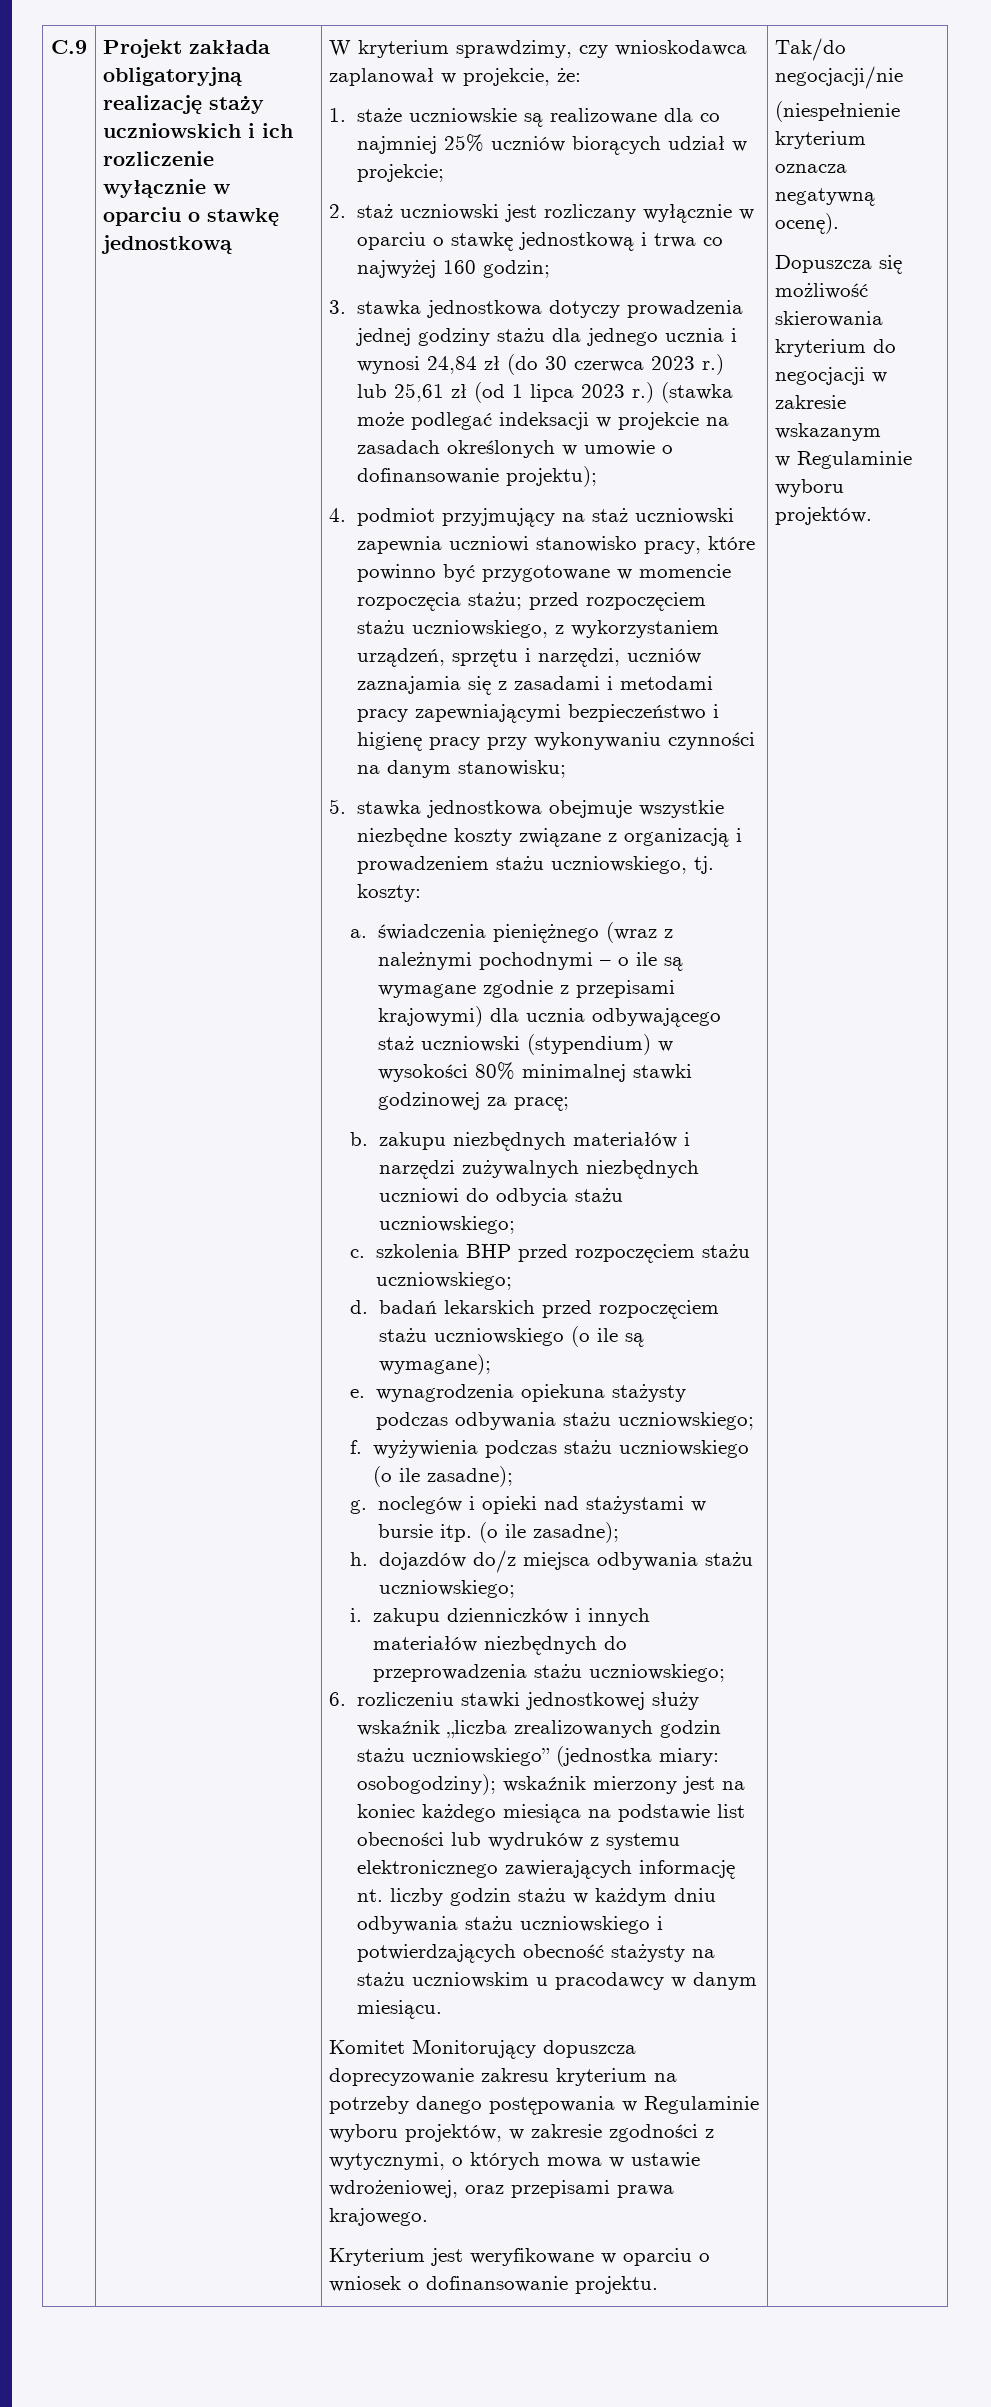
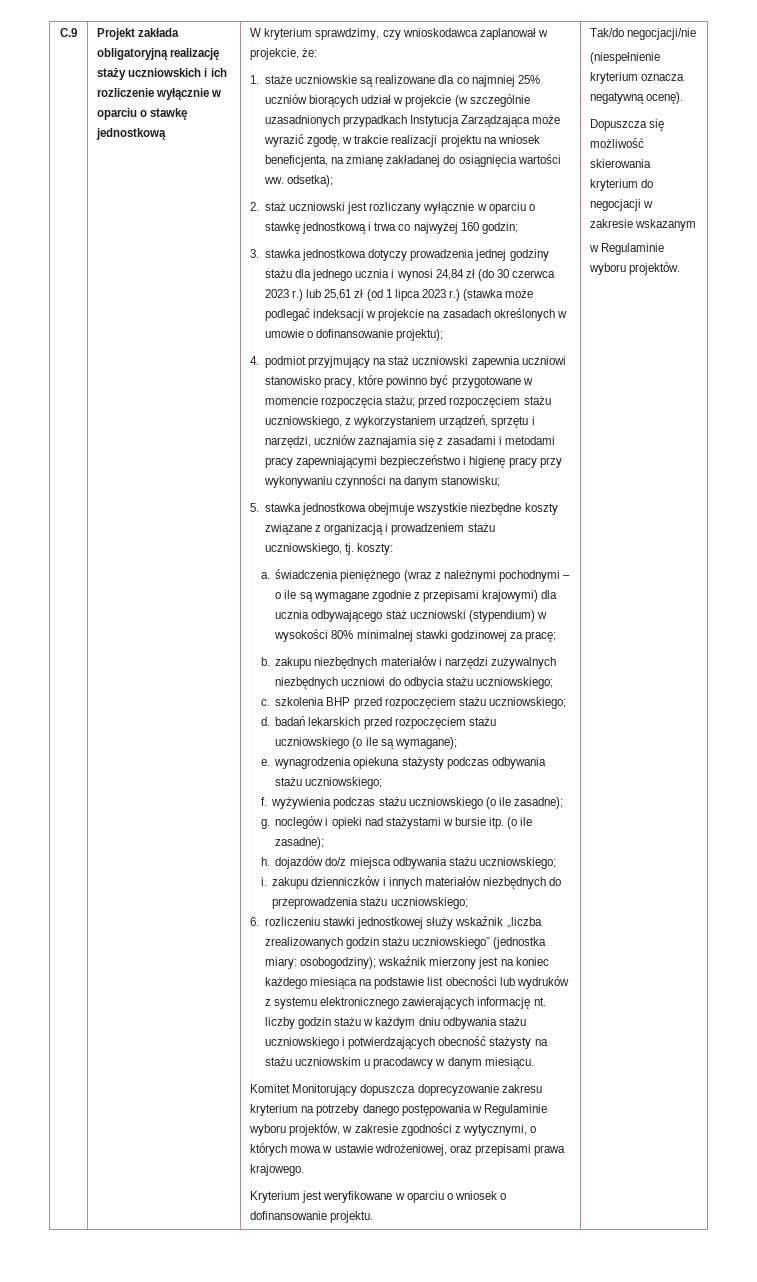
[356,164,444,182] projekcie; -> [405,94,530,107] [264,115,561,127] [263,134,540,147] [264,154,561,167] [263,175,334,187] projekcie (w szczególnie uzasadnionych przypadkach Instytucja Zarządzająca może wyrazić zgodę, w trakcie realizacji projektu na wniosek beneficjenta, na zmianę zakładanej do osiągnięcia wartości ww. odsetka);

